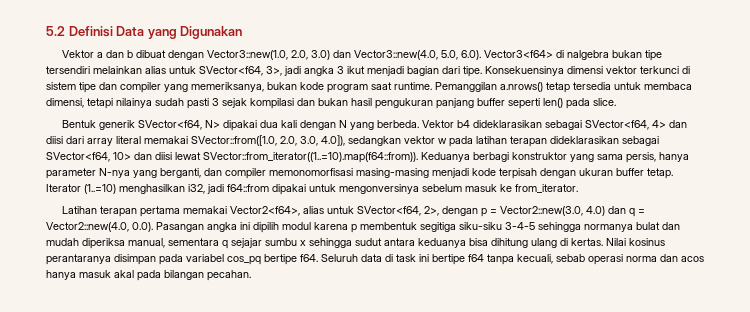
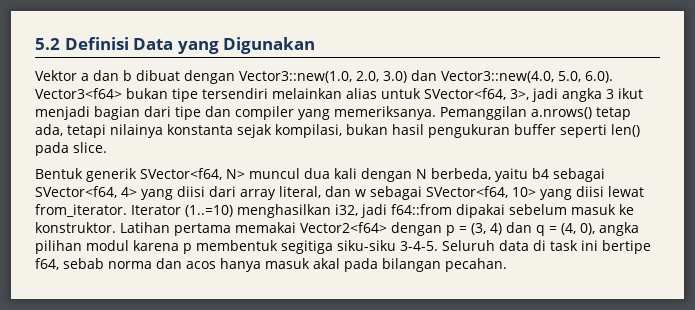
[556,50,610,60] di nalgebra -> (122, 93) none
[463,66,690,77] [46,82,692,93] [46,98,315,109] tipe. Konsekuensinya dimensi vektor terkunci di sistem tipe dan compiler yang memeriksanya, bukan kode program saat runtime. Pemanggilan a.nrows() tetap tersedia untuk membaca dimensi, tetapi nilainya sudah pasti 3 sejak kompilasi dan -> [175,106,631,120] [35,124,342,138] tipe dan compiler yang memeriksanya. Pemanggilan a.nrows() tetap ada, tetapi nilainya konstanta sejak kompilasi,
[436,98,474,109] panjang -> (510, 131) none
[223,120,258,131] dipakai -> [249,168,300,179] muncul
[350,120,543,130] yang berbeda. Vektor b4 dideklarasikan -> [431,168,549,182] berbeda, yaitu b4
[669,120,688,128] dan -> [141,189,173,200] yang
[116,135,619,147] literal memakai SVector::from([1.0, 2.0, 3.0, 4.0]), sedangkan vektor w pada latihan terapan dideklarasikan -> [279,186,366,198] literal, dan w
[134,152,152,160] dan -> [540,189,572,200] yang
[203,152,689,163] [46,168,673,179] SVector::from_iterator((1..=10).map(f64::from)). Keduanya berbagi konstruktor yang sama persis, hanya parameter N-nya yang berganti, dan compiler memonomorfisasi masing-masing menjadi kode terpisah dengan ukuran buffer tetap. -> [35,204,127,217] from_iterator.
[309,184,419,194] untuk mengonversinya -> (505, 211) none
[515,184,578,193] [62,206,440,217] from_iterator. // Latihan terapan pertama memakai Vector2<f64>, alias untuk SVector<f64, 2>, -> [35,222,387,236] konstruktor. Latihan pertama memakai Vector2<f64>
[500,206,606,216] Vector2::new(3.0, 4.0) -> [471,223,502,235] (3, 4)
[46,222,279,233] Vector2::new(4.0, 0.0). Pasangan angka ini dipilih -> [561,222,639,236] [35,240,82,254] (4, 0), angka pilihan
[505,222,680,232] [46,238,665,249] [46,254,318,265] 3-4-5 sehingga normanya bulat dan mudah diperiksa manual, sementara q sejajar sumbu x sehingga sudut antara keduanya bisa dihitung ulang di kertas. Nilai kosinus perantaranya disimpan pada variabel cos_pq bertipe f64. -> [400,241,438,251] 3-4-5.
[468,254,623,265] f64 tanpa kecuali, sebab operasi -> [35,258,104,270] f64, sebab

